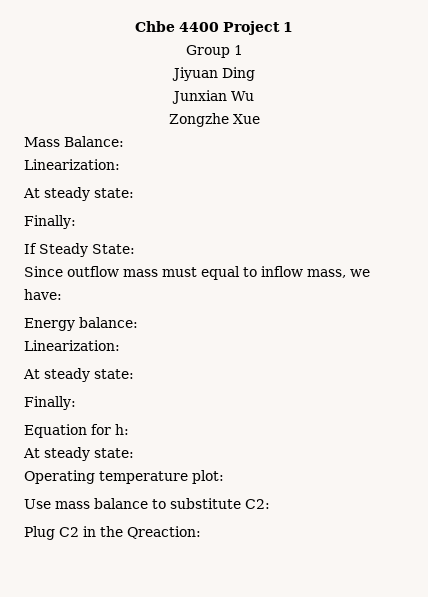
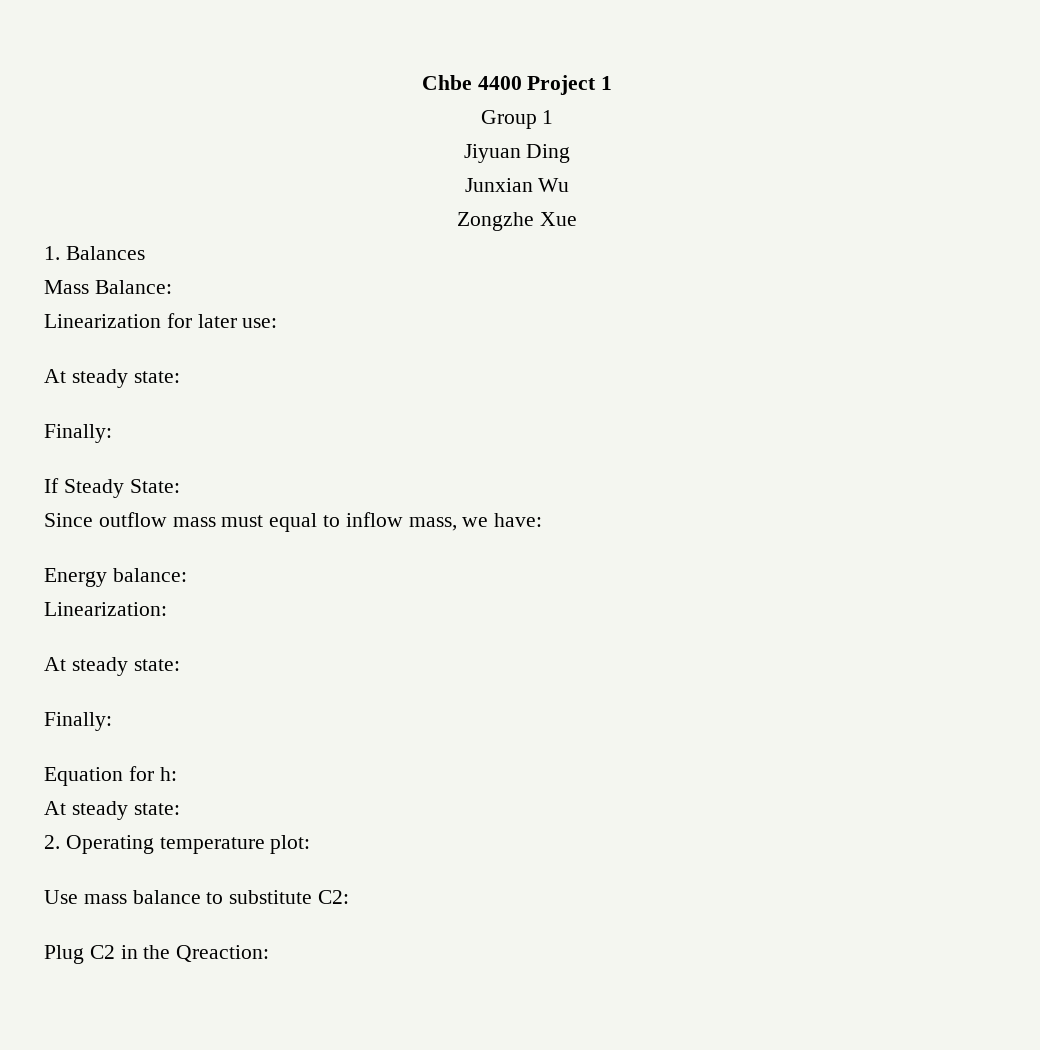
(260, 119) none -> [44,246,145,260] // 1. Balances
[24,159,120,170] Linearization: -> [44,313,278,328] Linearization for later use:
(134, 453) none -> [44,835,60,849] 2.

